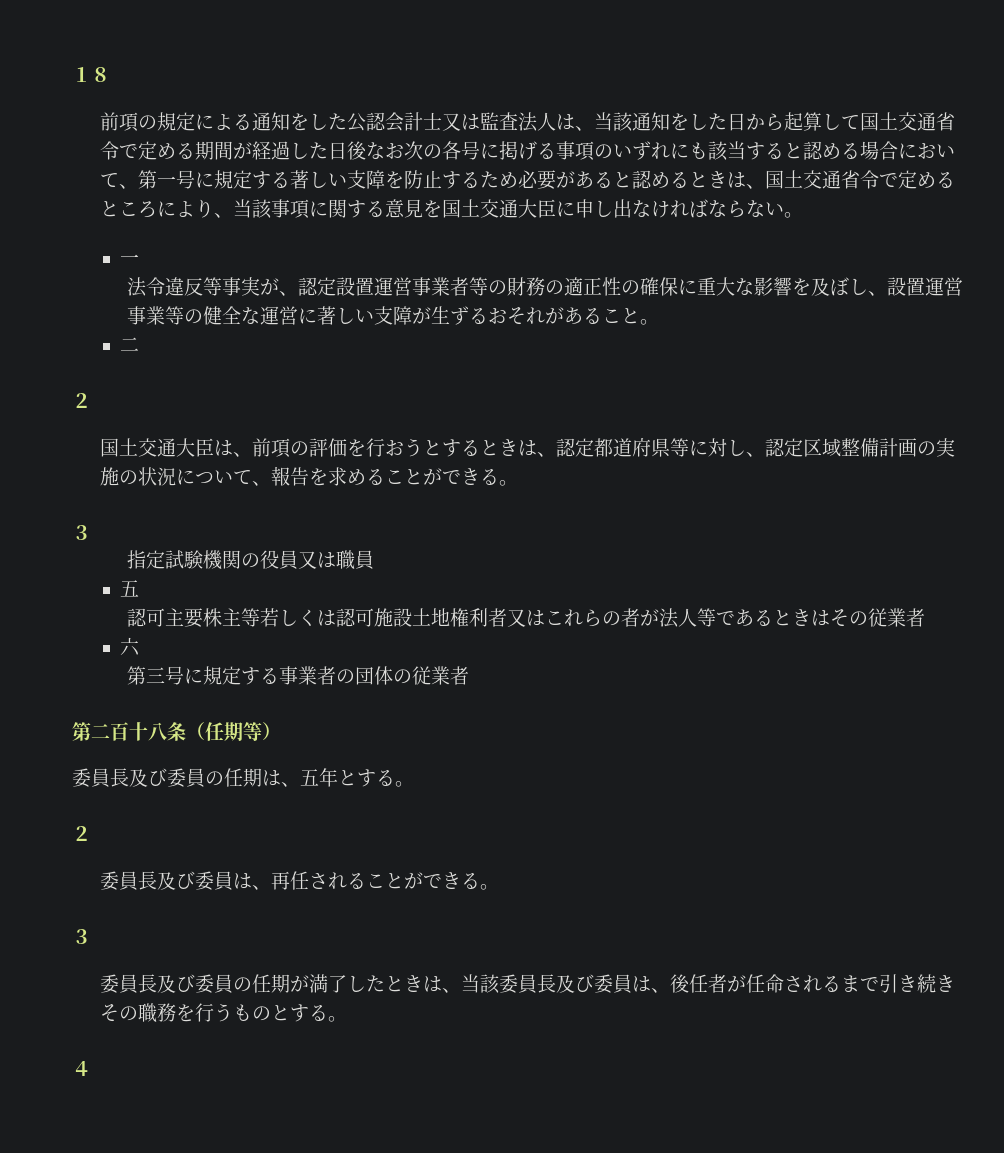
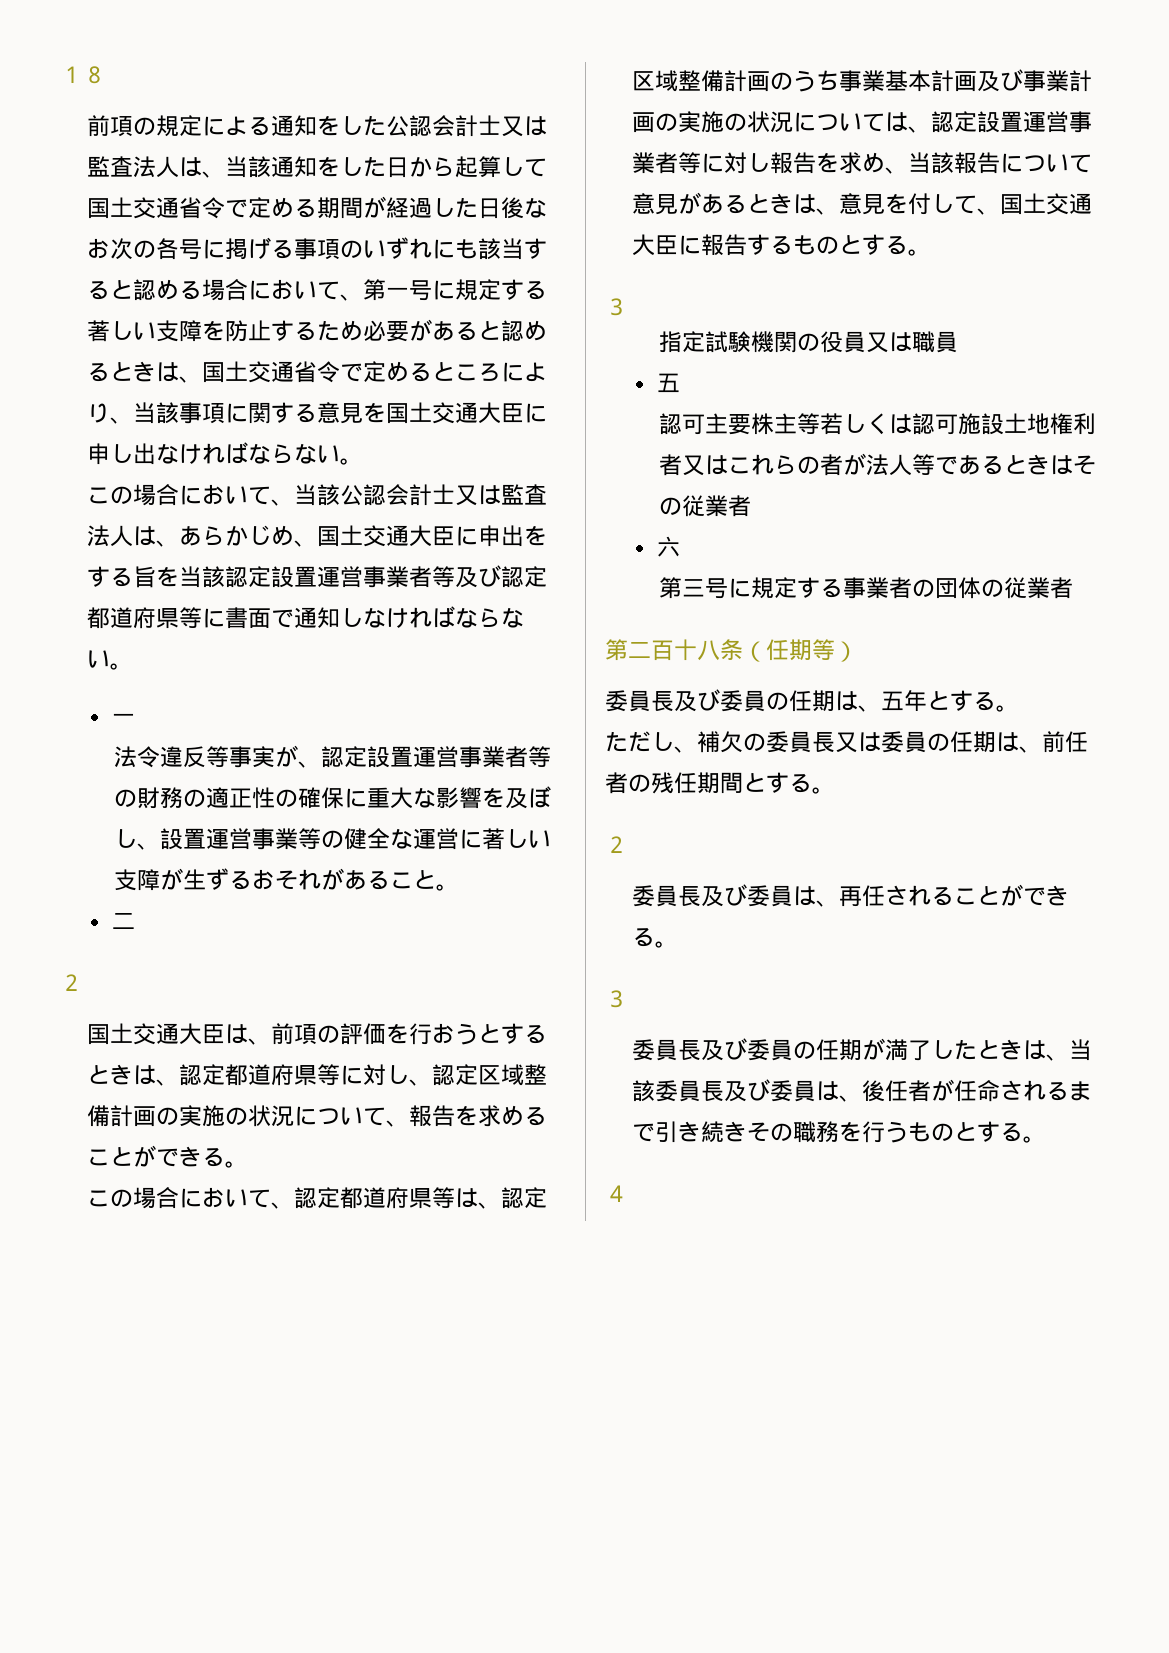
(803, 215) none -> [86,484,547,506] [86,525,547,547] [86,565,547,588] [86,606,524,629] [86,650,133,670] // この場合において、当該公認会計士又は監査法人は、あらかじめ、国土交通大臣に申出をする旨を当該認定設置運営事業者等及び認定都道府県等に書面で通知しなければならない。
(518, 483) none -> [86,1187,547,1209] [631,69,1092,92] [631,111,1092,133] [631,152,1092,174] [631,192,1092,215] [631,234,931,256] // この場合において、認定都道府県等は、認定区域整備計画のうち事業基本計画及び事業計画の実施の状況については、認定設置運営事業者等に対し報告を求め、当該報告について意見があるときは、意見を付して、国土交通大臣に報告するものとする。
(414, 784) none -> [605,731,1088,753] [605,772,835,794] // ただし、補欠の委員長又は委員の任期は、前任者の残任期間とする。

